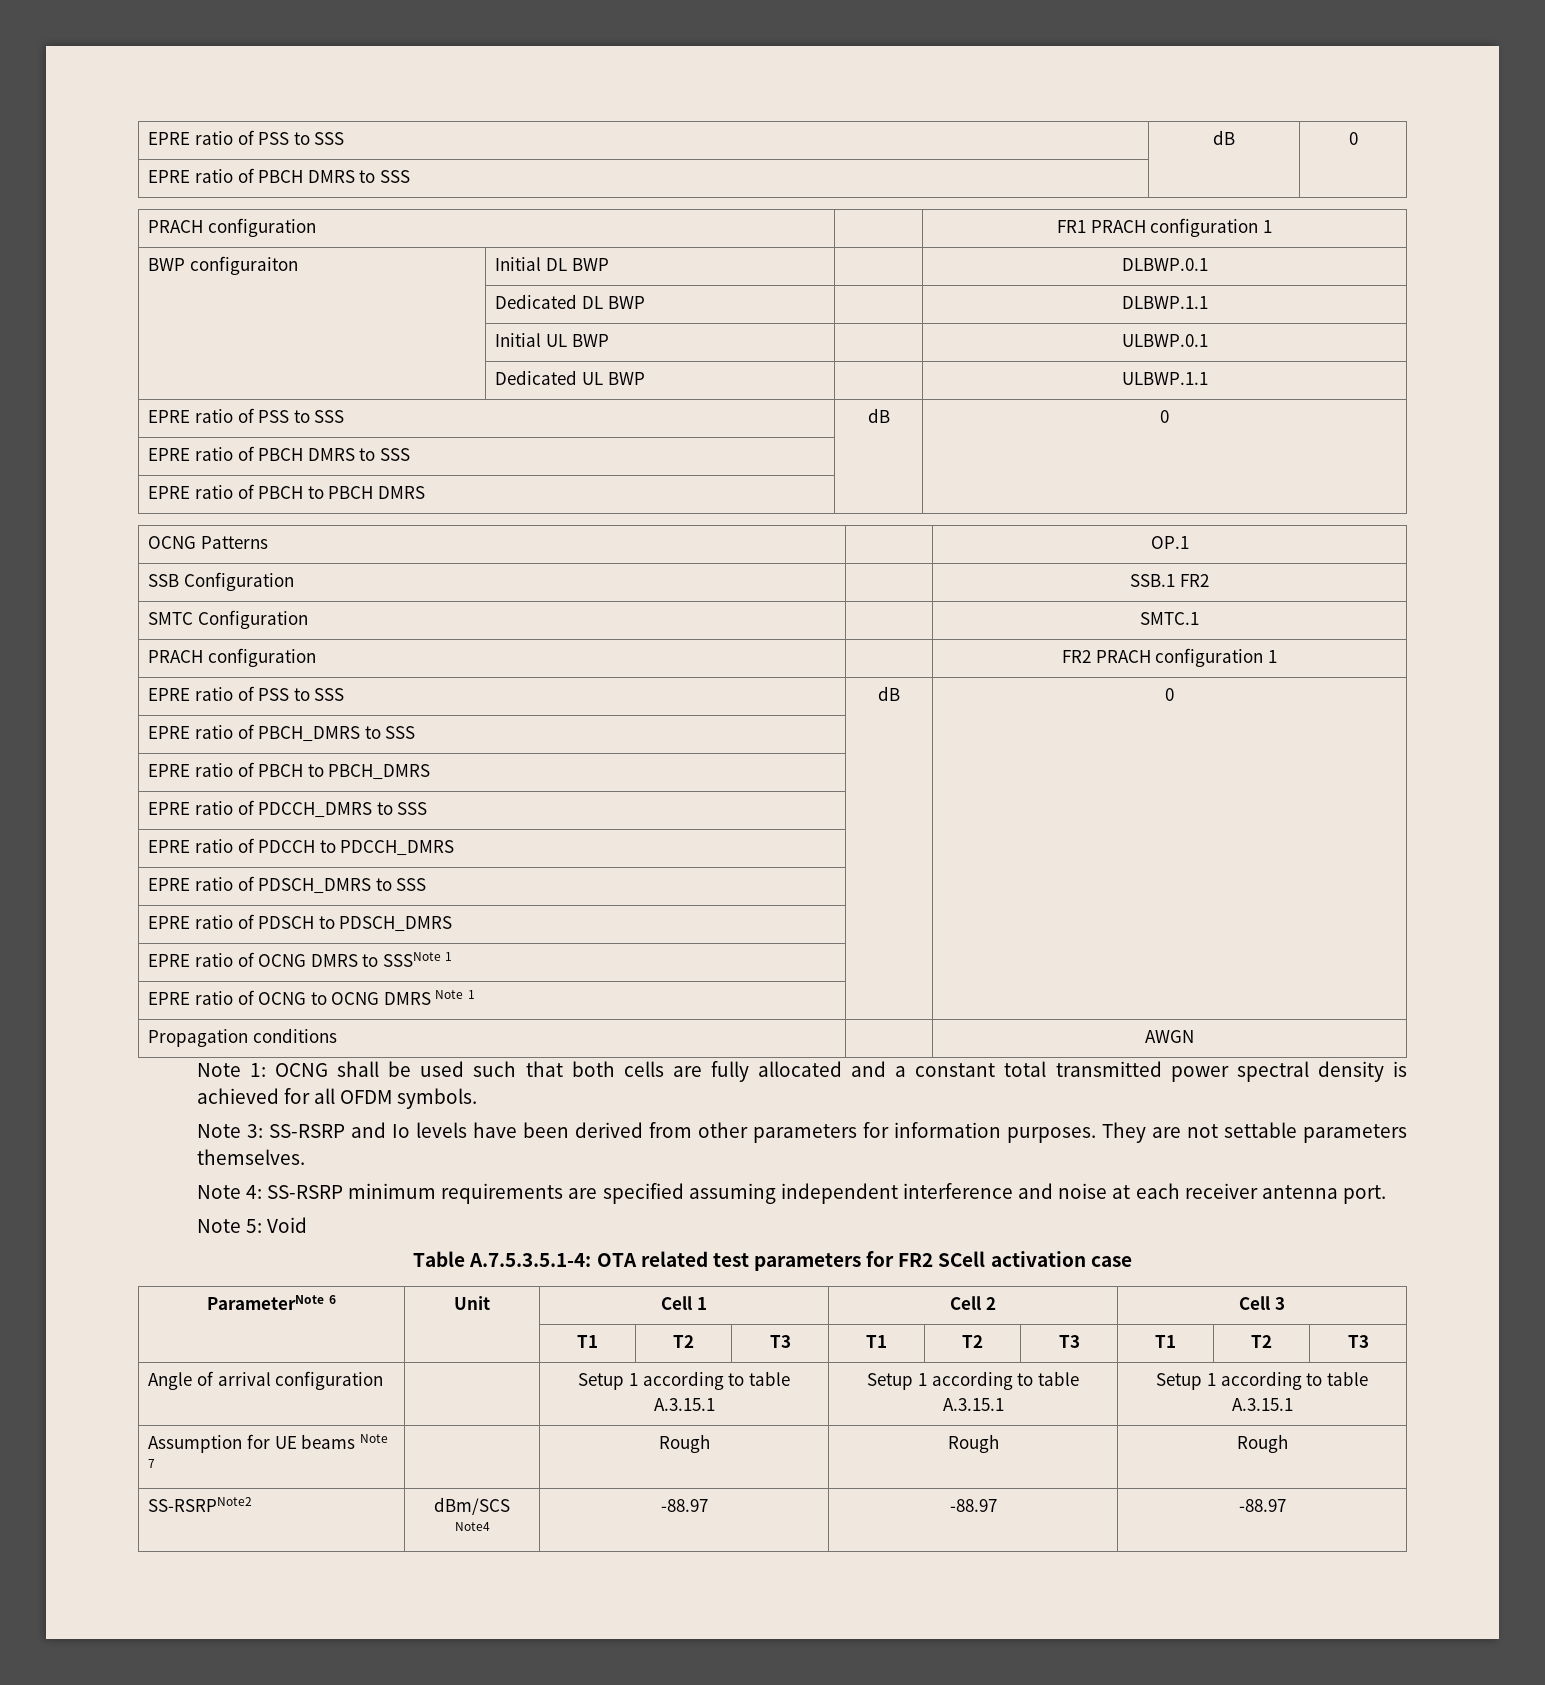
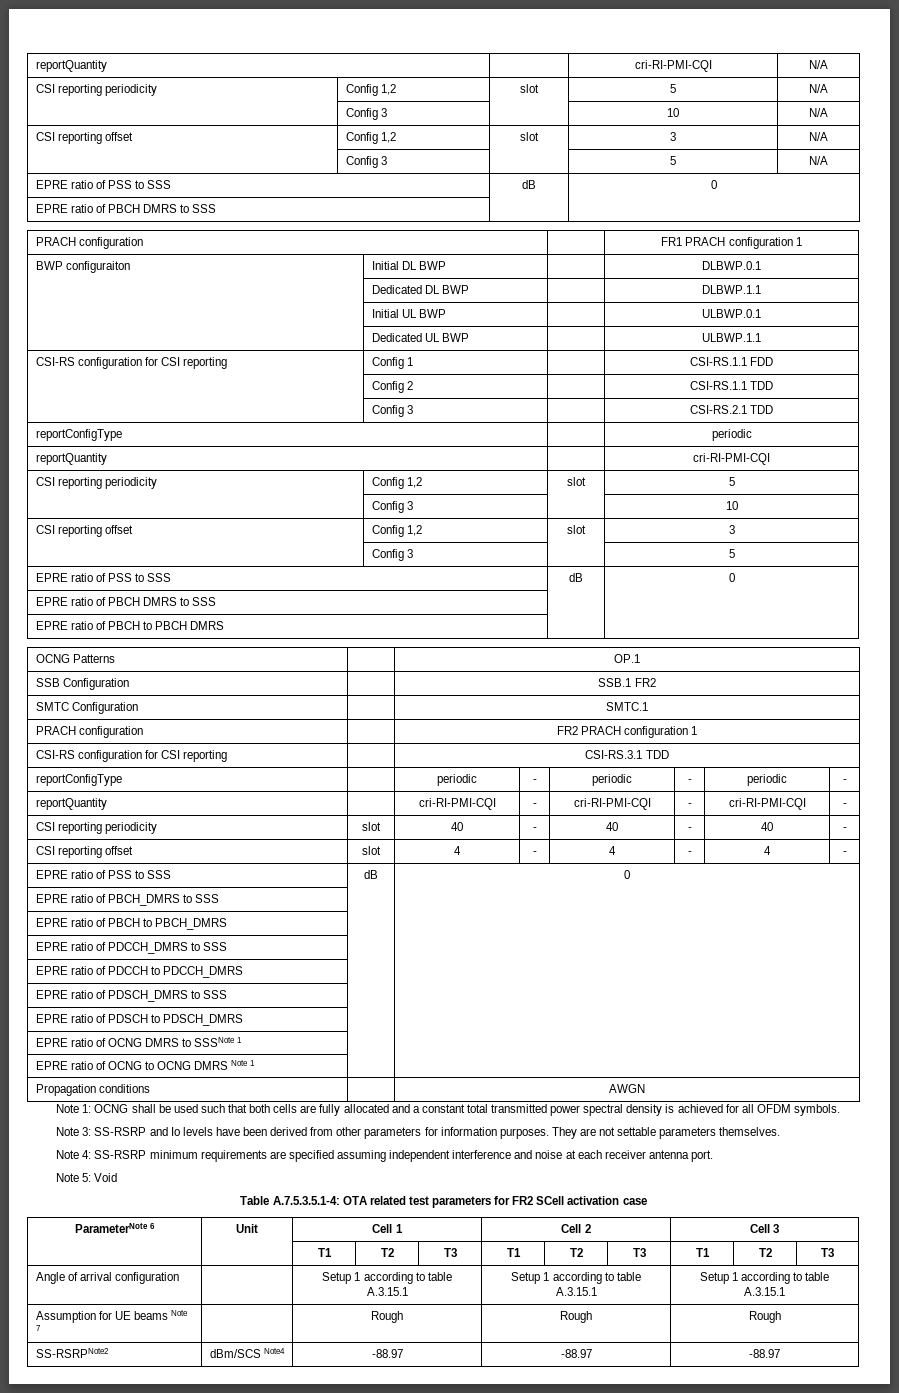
(148, 138) none -> [35,60,107,72] [634,60,712,72] [809,60,828,69] [35,84,157,96] [345,84,396,96] [520,84,539,93] [670,84,676,93] [809,84,828,93] [345,108,387,120] [667,108,679,117] [809,108,828,117] [35,132,133,144] [345,132,396,144] [520,132,539,141] [670,132,676,141] [809,132,828,141] [345,156,387,168] [670,156,676,165] [809,156,828,165] reportQuantity | | cri-RI-PMI-CQI | N/A // CSI reporting periodicity | Config 1,2 | slot | 5 | N/A // | Config 3 | | 10 | N/A // CSI reporting offset | Config 1,2 | slot | 3 | N/A // | Config 3 | | 5 | N/A //
(1208, 378) none -> [35,357,227,369] [371,357,413,369] [689,357,774,366] [371,381,413,393] [689,381,774,390] [371,405,413,417] [689,405,774,414] [35,429,122,441] [711,429,752,441] [35,453,107,465] [693,453,770,465] [35,477,157,489] [371,477,422,489] [567,477,586,486] [728,477,735,486] [371,501,413,513] [725,501,738,510] [35,525,133,537] [371,525,422,537] [567,525,586,534] [728,525,735,534] [371,549,413,561] [728,549,735,558] // CSI-RS configuration for CSI reporting | Config 1 | | CSI-RS.1.1 FDD // | Config 2 | | CSI-RS.1.1 TDD // | Config 3 | | CSI-RS.2.1 TDD // reportConfigType | | periodic // reportQuantity | | cri-RI-PMI-CQI // CSI reporting periodicity | Config 1,2 | slot | 5 // | Config 3 | | 10 // CSI reporting offset | Config 1,2 | slot | 3 // | Config 3 | | 5
(1277, 656) none -> [35,750,227,762] [585,750,669,759] [35,774,122,786] [437,774,477,786] [532,779,537,783] [592,774,632,786] [687,779,692,783] [747,774,787,786] [842,779,847,783] [35,798,107,810] [418,798,496,810] [532,803,537,807] [573,798,651,810] [687,803,692,807] [728,798,806,810] [842,803,847,807] [35,822,157,834] [362,822,381,831] [451,822,463,831] [532,827,537,831] [606,822,618,831] [687,827,692,831] [761,822,773,831] [842,827,847,831] [35,846,133,858] [362,846,381,855] [454,846,461,855] [532,851,537,855] [609,846,616,855] [687,851,692,855] [764,846,771,855] [842,851,847,855] // CSI-RS configuration for CSI reporting | | CSI-RS.3.1 TDD // reportConfigType | | periodic | - | periodic | - | periodic | - // reportQuantity | | cri-RI-PMI-CQI | - | cri-RI-PMI-CQI | - | cri-RI-PMI-CQI | - // CSI reporting periodicity | slot | 40 | - | 40 | - | 40 | - // CSI reporting offset | slot | 4 | - | 4 | - | 4 | -

